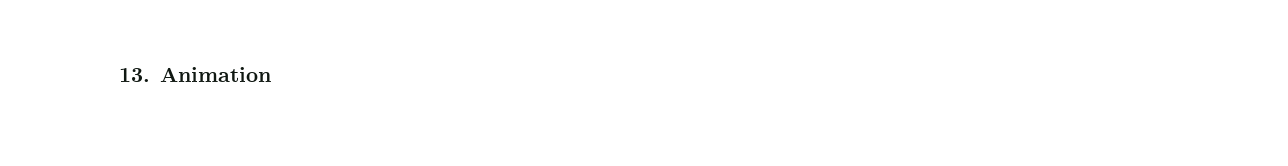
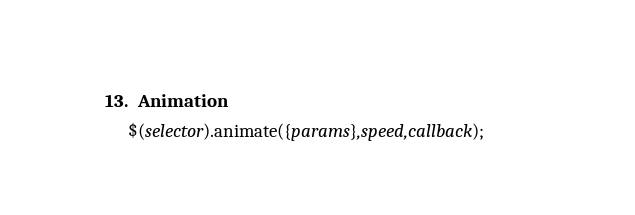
(272, 74) none -> [127,122,484,141] // $(selector).animate({params},speed,callback);

